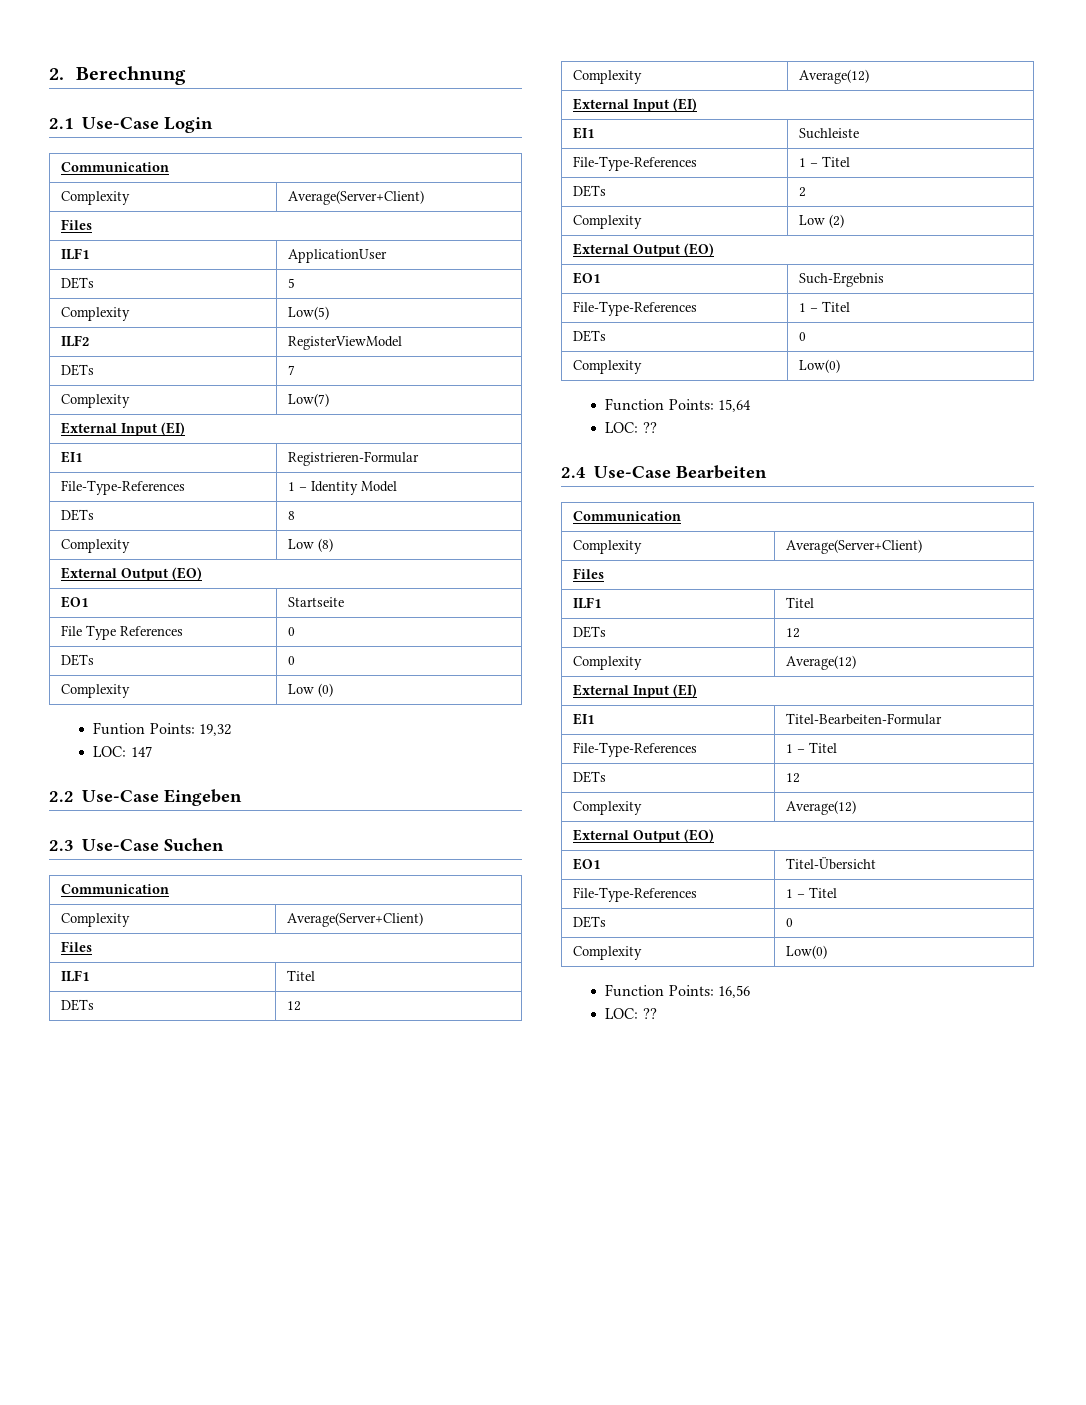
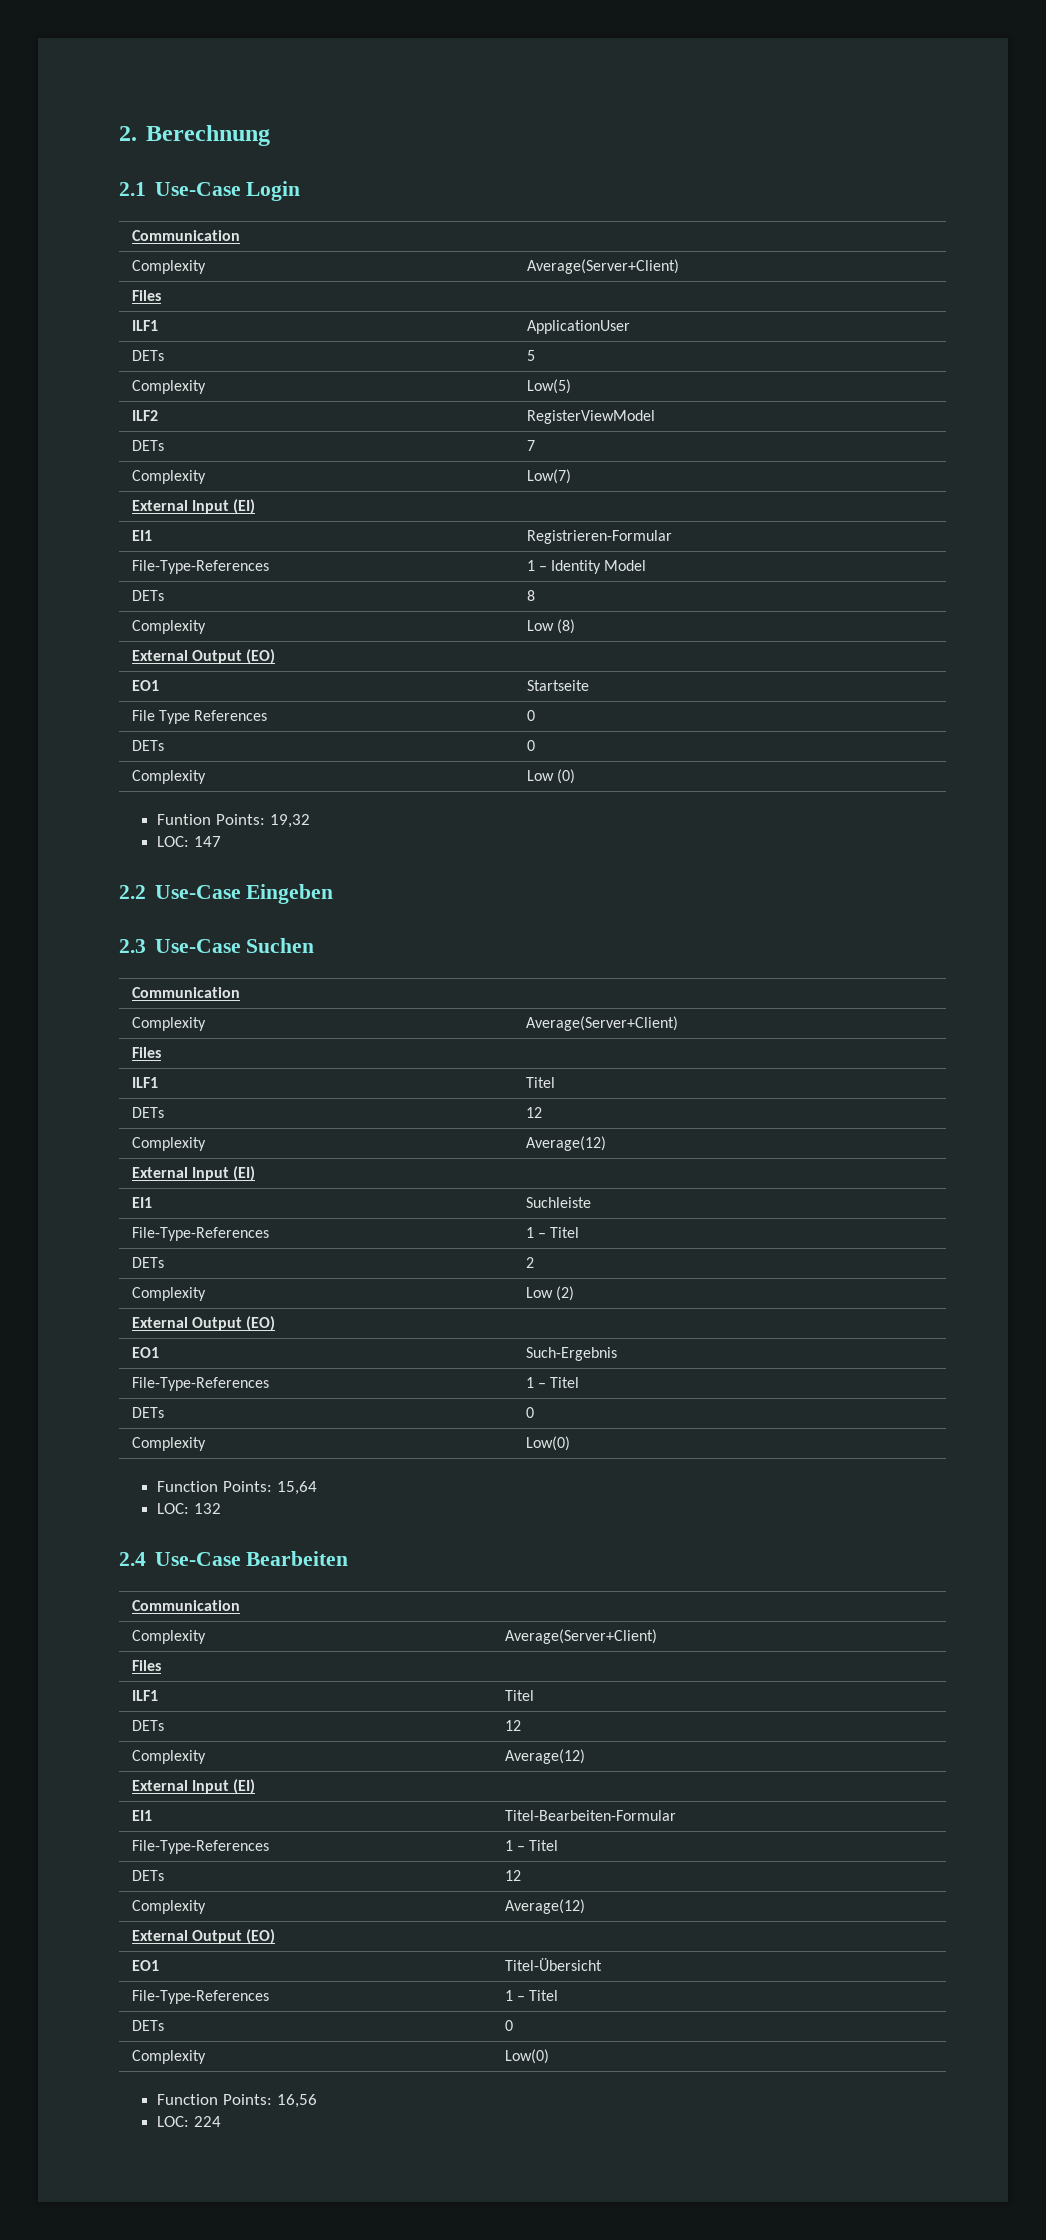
[642,422,657,433] ?? -> [194,1503,222,1514] 132
[642,1008,657,1019] ?? -> [194,2116,222,2127] 224

